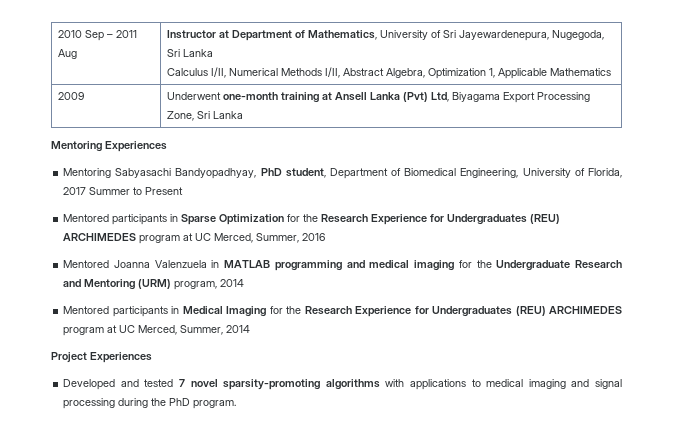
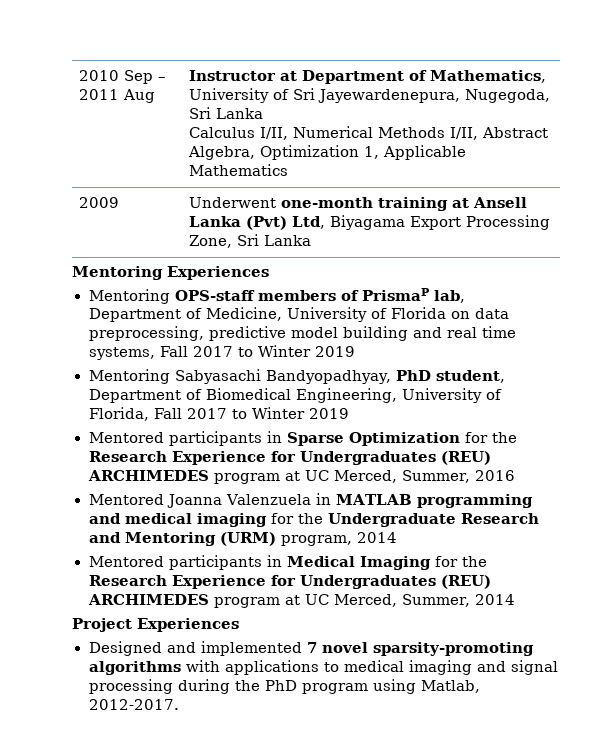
(167, 146) none -> [88,288,465,304] [88,307,509,322] [88,326,516,341] [88,345,356,360] // Mentoring OPS-staff members of PrismaP lab, Department of Medicine, University of Florida on data preprocessing, predictive model building and real time systems, Fall 2017 to Winter 2019
[63,187,184,195] 2017 Summer to Present -> [153,407,350,419] Fall 2017 to Winter 2019
[63,379,174,390] Developed and tested -> [88,641,302,656] Designed and implemented
[193,400,237,409] program. -> [301,679,480,694] [88,699,179,710] program using Matlab, 2012-2017.

